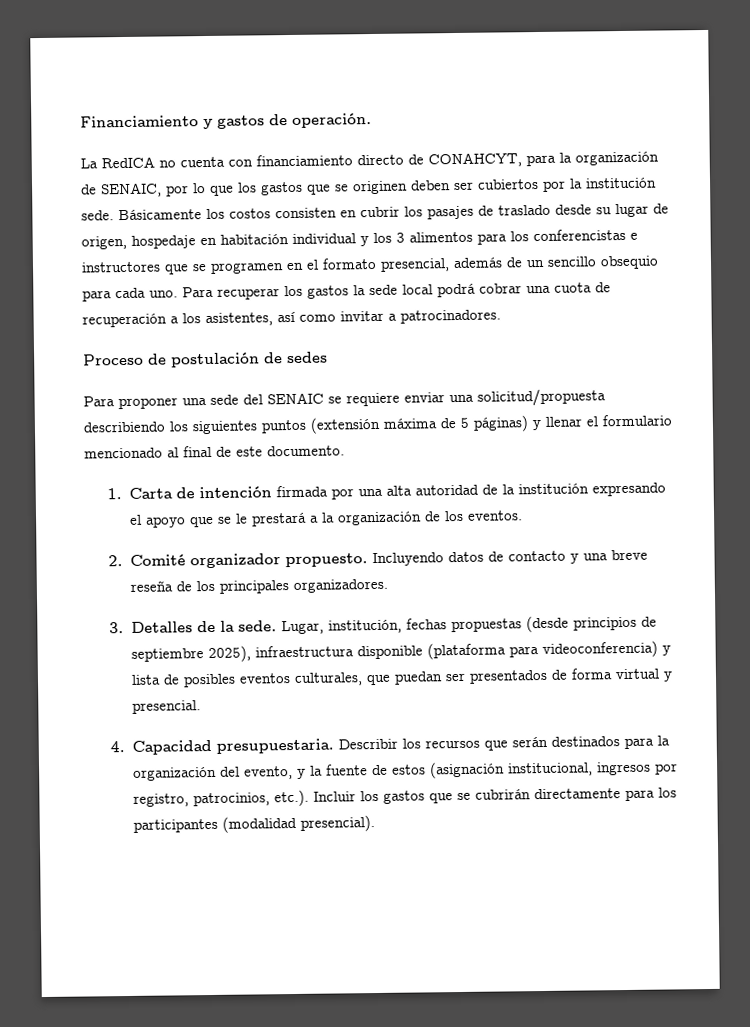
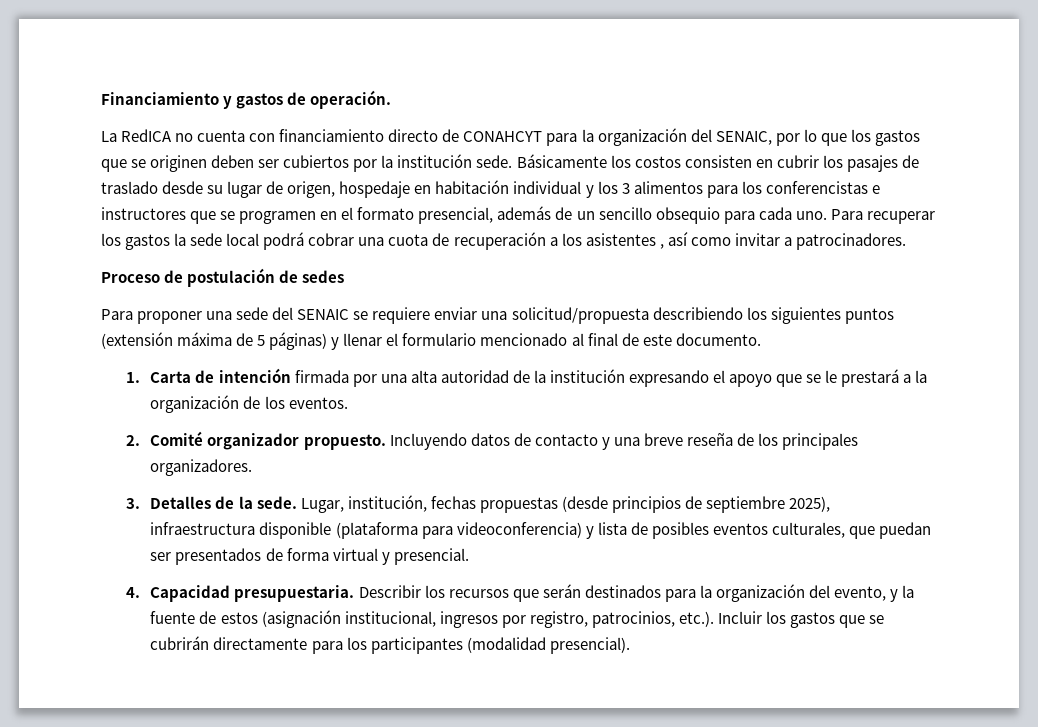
[428,151,659,168] [81,184,97,195] CONAHCYT, para la organización de -> [463,128,712,146] CONAHCYT para la organización del
[205,312,273,327] asistentes, -> [585,233,664,249] asistentes ,

